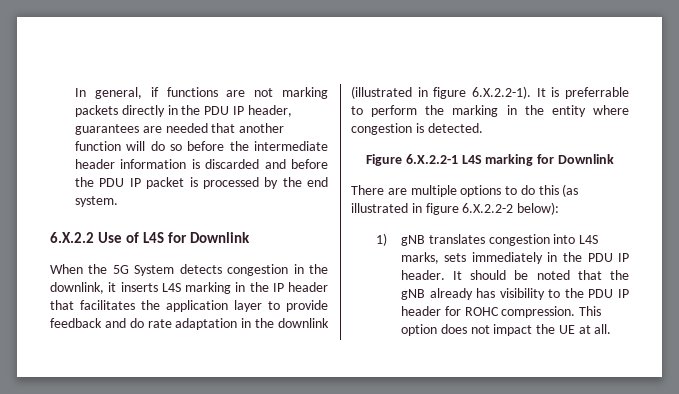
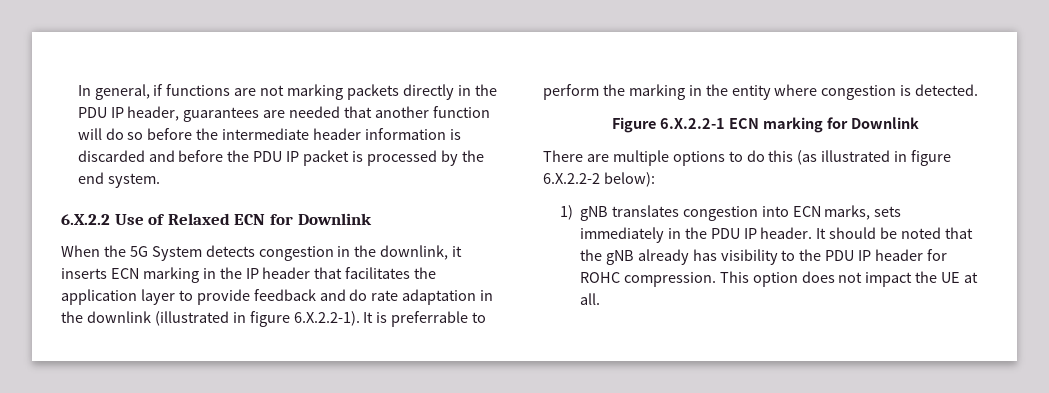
[142,232,164,243] L4S -> [167,213,266,225] Relaxed ECN
[161,283,181,292] L4S -> [110,268,139,279] ECN
[461,155,482,164] L4S -> [729,118,760,129] ECN
[579,235,599,244] L4S -> [792,206,821,217] ECN

